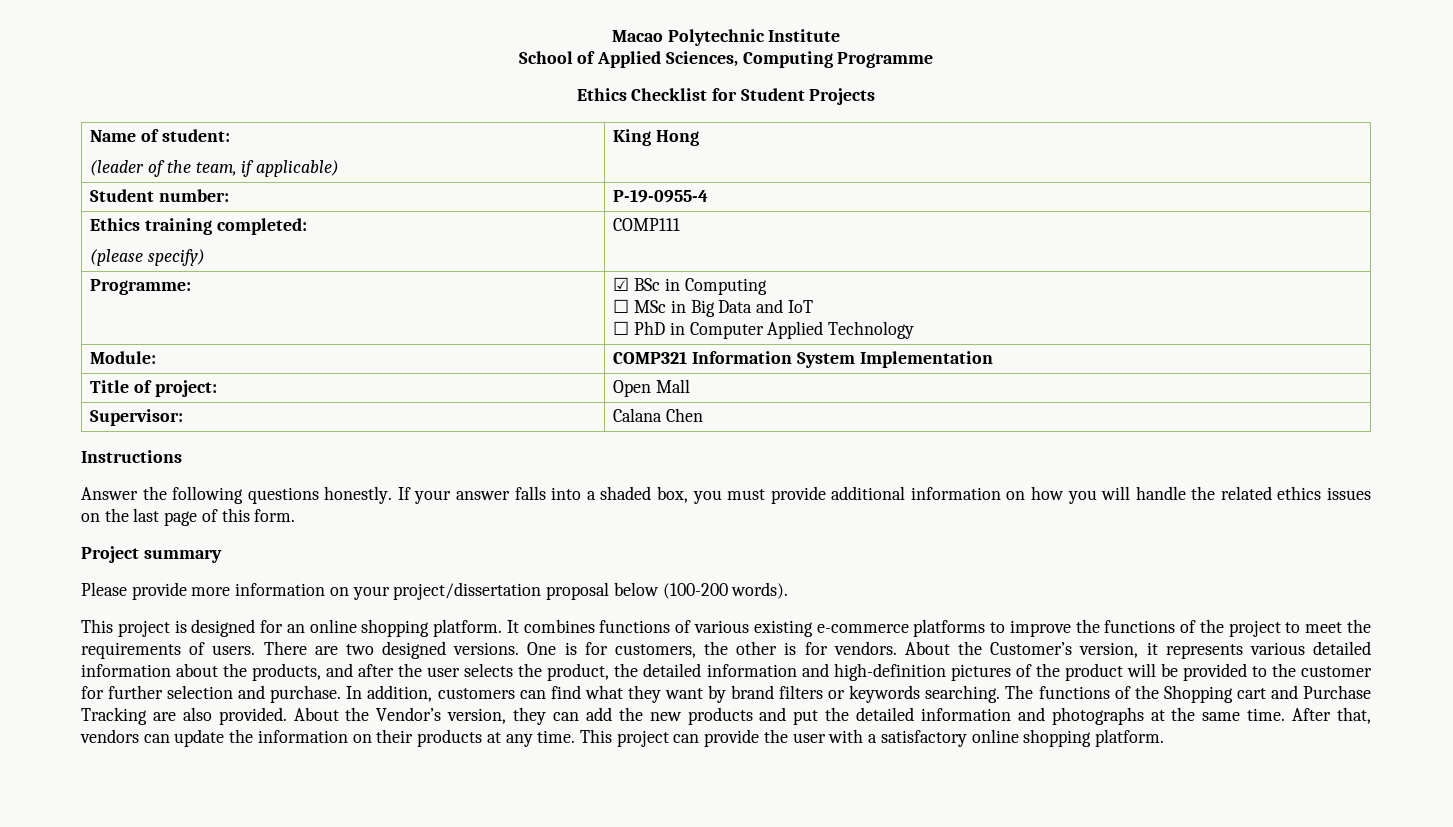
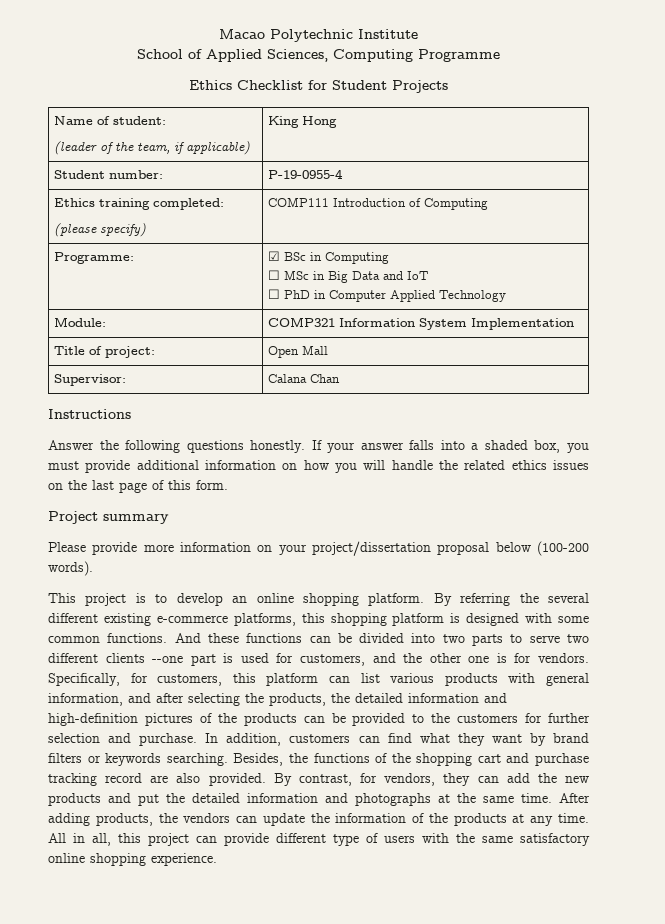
(681, 224) none -> [332,198,488,210] Introduction of Computing
[666,408,704,422] Chen -> [309,374,340,383] Chan
[191,619,284,637] designed for -> [155,593,223,606] to develop
[506,619,1371,637] [81,641,696,659] It combines functions of various existing e-commerce platforms to improve the functions of the project to meet the requirements of users. There are two designed versions. One is for customers, -> [433,593,589,606] [48,613,589,626] [48,633,590,646] [48,653,396,666] By referring the several different existing e-commerce platforms, this shopping platform is designed with some common functions. And these functions can be divided into two parts to serve two different clients --one part is used for customers, and
(778, 648) none -> [468,656,490,663] one
[904,641,1371,659] [81,663,610,681] About the Customer’s version, it represents various detailed information about the products, and after the user selects the product, -> [48,673,590,686] [48,693,326,706] Specifically, for customers, this platform can list various products with general information, and after selecting the products,
[1064,663,1156,681] product will -> [243,713,325,726] products can
[1300,666,1372,677] customer -> [457,714,519,723] customers
[1005,685,1233,703] The functions of the Shopping -> [233,753,473,766] Besides, the functions of the shopping
[1303,685,1372,699] [81,707,507,725] Purchase Tracking are also provided. About the Vendor’s version, -> [534,753,589,766] [48,773,436,786] purchase tracking record are also provided. By contrast, for vendors,
[1337,707,1372,724] that, -> [48,813,178,826] adding products, the
[352,729,414,743] on their -> [412,813,448,823] of the
[579,729,878,747] This project can provide the user with a -> [48,833,513,846] All in all, this project can provide different type of users with the same
[1094,729,1164,747] platform. -> [151,853,217,866] experience.

